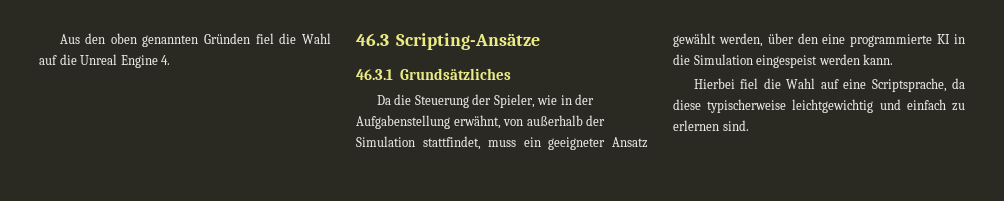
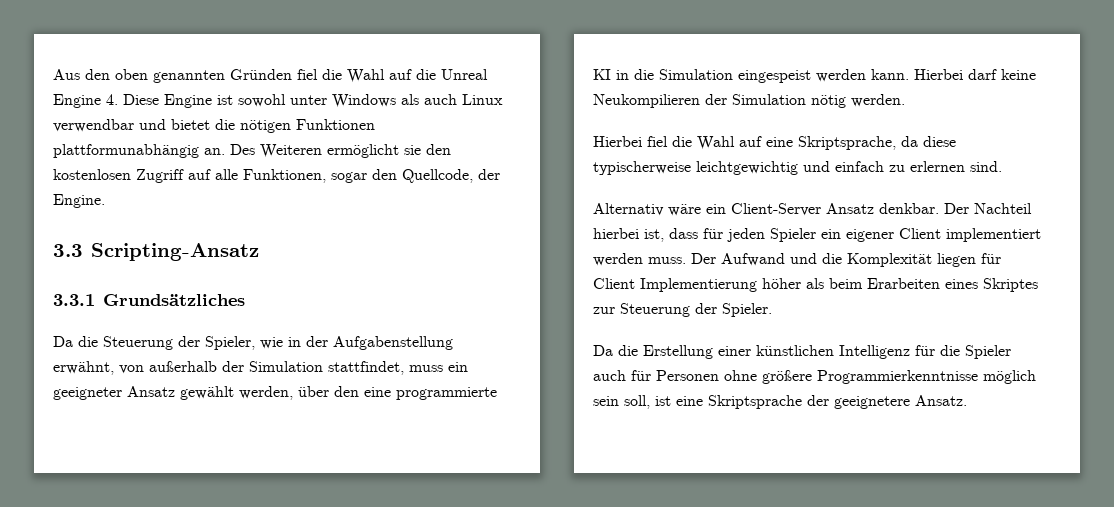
[356,33,540,50] [356,69,393,80] // 46.3 Scripting-Ansätze // 46.3.1 -> [123,94,503,108] [53,119,375,133] [53,144,451,158] [53,169,500,183] [53,194,105,208] [53,243,259,261] [53,294,95,306] Diese Engine ist sowohl unter Windows als auch Linux verwendbar und bietet die nötigen Funktionen plattformunabhängig an. Des Weiteren ermöglicht sie den kostenlosen Zugriff auf alle Funktionen, sogar den Quellcode, der Engine. // 3.3 Scripting-Ansatz // 3.3.1
(894, 59) none -> [914,69,1036,80] [593,94,905,108] Hierbei darf keine Neukompilieren der Simulation nötig werden.
[871,78,947,92] Scriptsprache, -> [798,136,896,150] Skriptsprache,
(749, 125) none -> [593,203,1032,216] [593,228,1041,242] [593,253,1001,267] [593,278,1038,292] [593,303,772,317] [593,345,1011,359] [593,370,1036,384] [593,395,967,409] // Alternativ wäre ein Client-Server Ansatz denkbar. Der Nachteil hierbei ist, dass für jeden Spieler ein eigener Client implementiert werden muss. Der Aufwand und die Komplexität liegen für Client Implementierung höher als beim Erarbeiten eines Skriptes zur Steuerung der Spieler. // Da die Erstellung einer künstlichen Intelligenz für die Spieler auch für Personen ohne größere Programmierkenntnisse möglich sein soll, ist eine Skriptsprache der geeignetere Ansatz.

